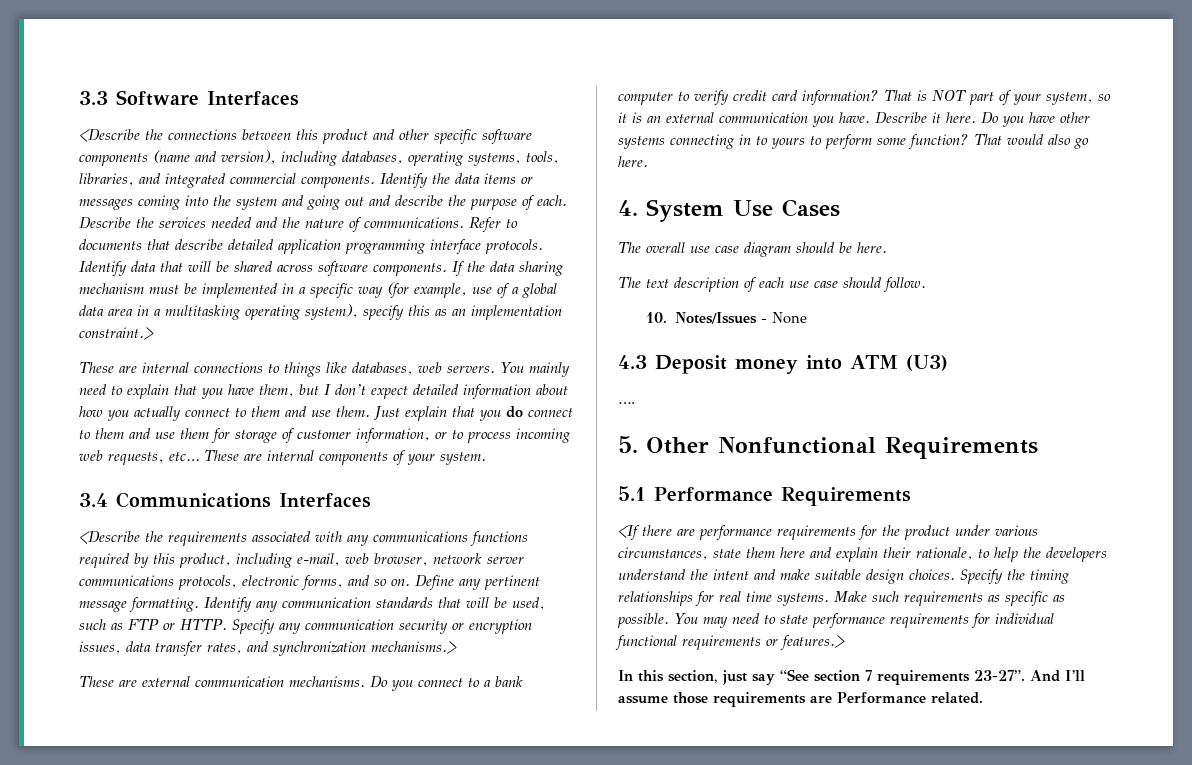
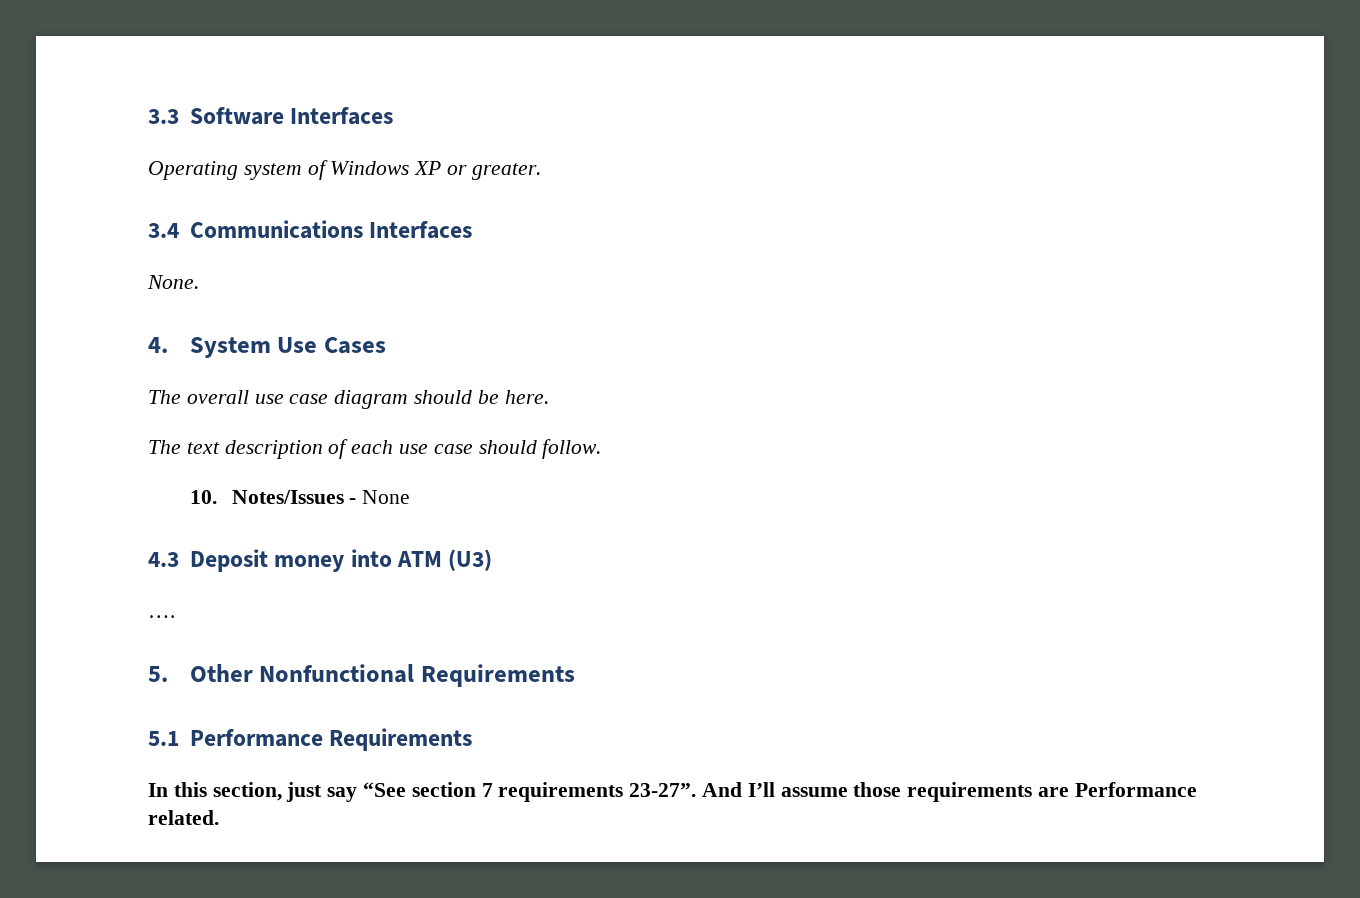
[79,129,532,144] [79,150,559,166] [79,173,533,188] [79,195,567,210] [79,217,518,232] [79,239,543,254] [79,261,564,276] [79,282,557,298] [79,304,562,320] [79,327,154,340] [79,362,570,377] [79,384,568,399] [79,406,573,421] [79,428,571,443] [79,450,486,465] [79,492,371,508] [79,531,528,546] [79,553,524,568] [79,575,540,590] [79,597,545,612] [79,619,532,634] [79,641,457,656] [79,676,523,691] [618,90,1111,105] [618,112,1090,127] [618,134,1089,149] [618,156,648,167] <Describe the connections between this product and other specific software components (name and version), including databases, operating systems, tools, libraries, and integrated commercial components. Identify the data items or messages coming into the system and going out and describe the purpose of each. Describe the services needed and the nature of communications. Refer to documents that describe detailed application programming interface protocols. Identify data that will be shared across software components. If the data sharing mechanism must be implemented in a specific way (for example, use of a global data area in a multitasking operating system), specify this as an implementation constraint.> // These are internal connections to things like databases, web servers. You mainly need to explain that you have them, but I don’t expect detailed information about how you actually connect to them and use them. Just explain that you do connect to them and use them for storage of customer information, or to process incoming web requests, etc… These are internal components of your system. // 3.4 Communications Interfaces // <Describe the requirements associated with any communications functions required by this product, including e-mail, web browser, network server communications protocols, electronic forms, and so on. Define any pertinent message formatting. Identify any communication standards that will be used, such as FTP or HTTP. Specify any communication security or encryption issues, data transfer rates, and synchronization mechanisms.> // These are external communication mechanisms. Do you connect to a bank computer to verify credit card information? That is NOT part of your system, so it is an external communication you have. Describe it here. Do you have other systems connecting in to yours to perform some function? That would also go here. -> [148,160,541,180] [148,220,473,239] [147,275,199,289] Operating system of Windows XP or greater. // 3.4 Communications Interfaces // None.
[618,525,1038,540] [618,547,1107,562] [618,569,1070,584] [618,591,1065,606] [617,613,1054,628] [615,635,845,650] // <If there are performance requirements for the product under various circumstances, state them here and explain their rationale, to help the developers understand the intent and make suitable design choices. Specify the timing relationships for real time systems. Make such requirements as specific as possible. You may need to state performance requirements for individual functional requirements or features.> -> (473, 739) none

